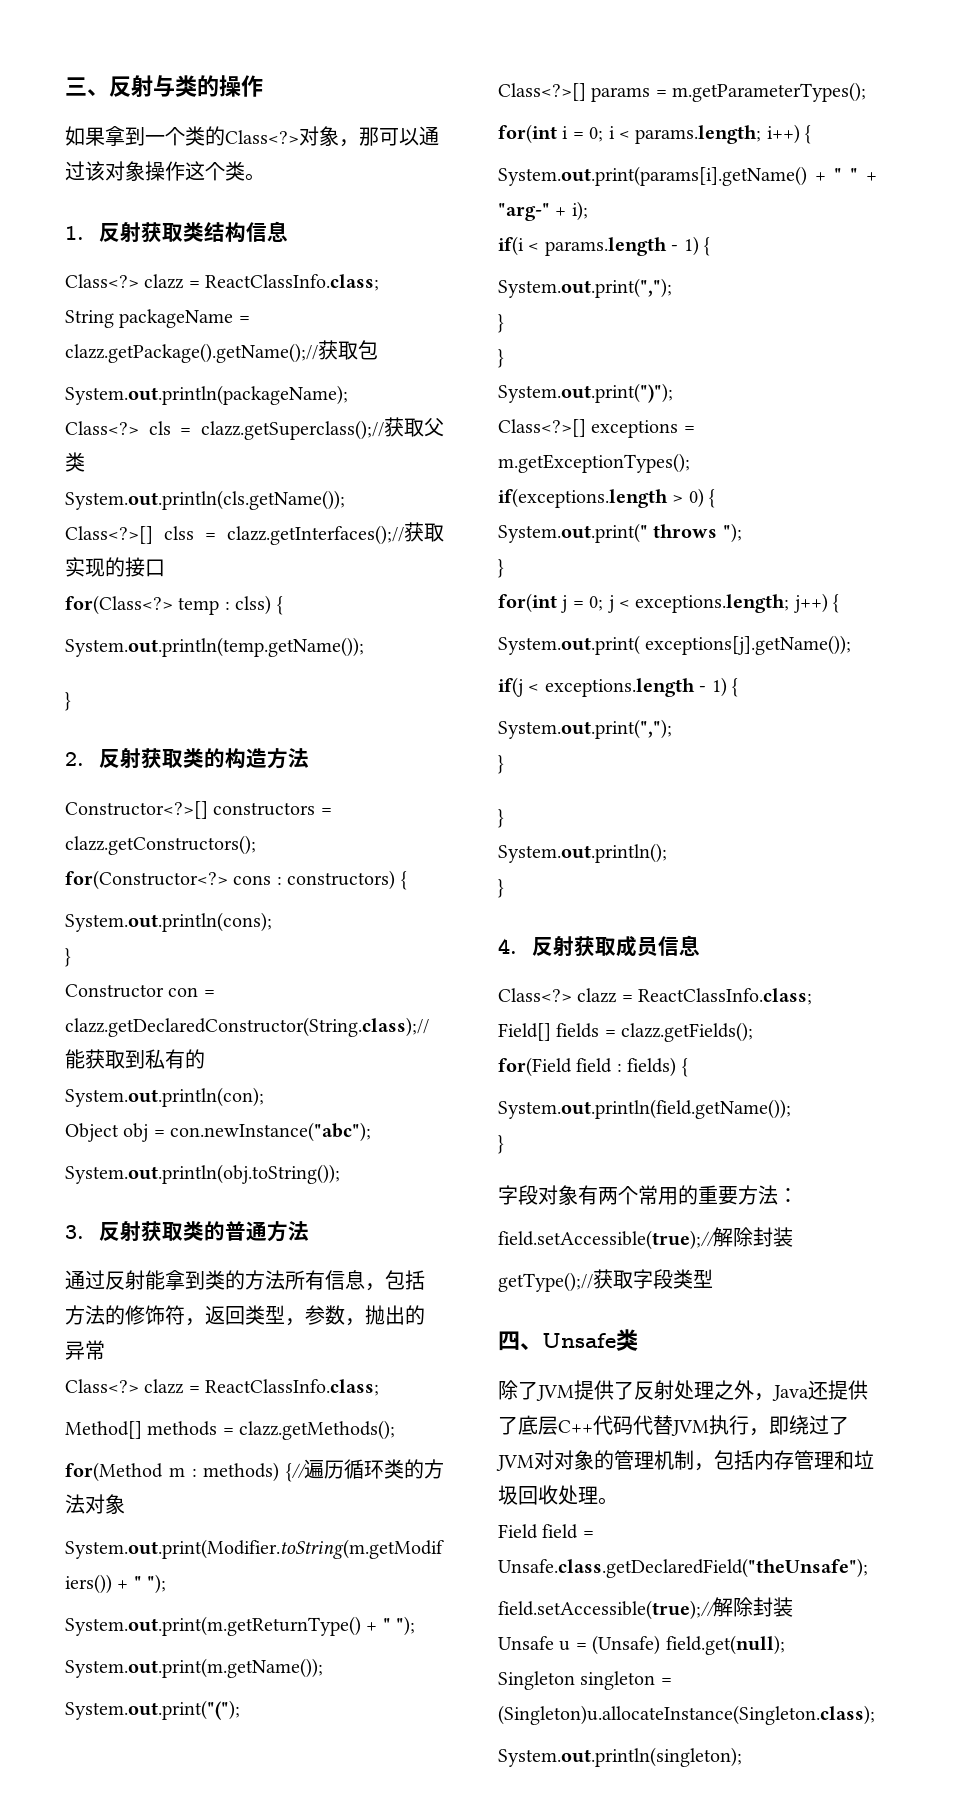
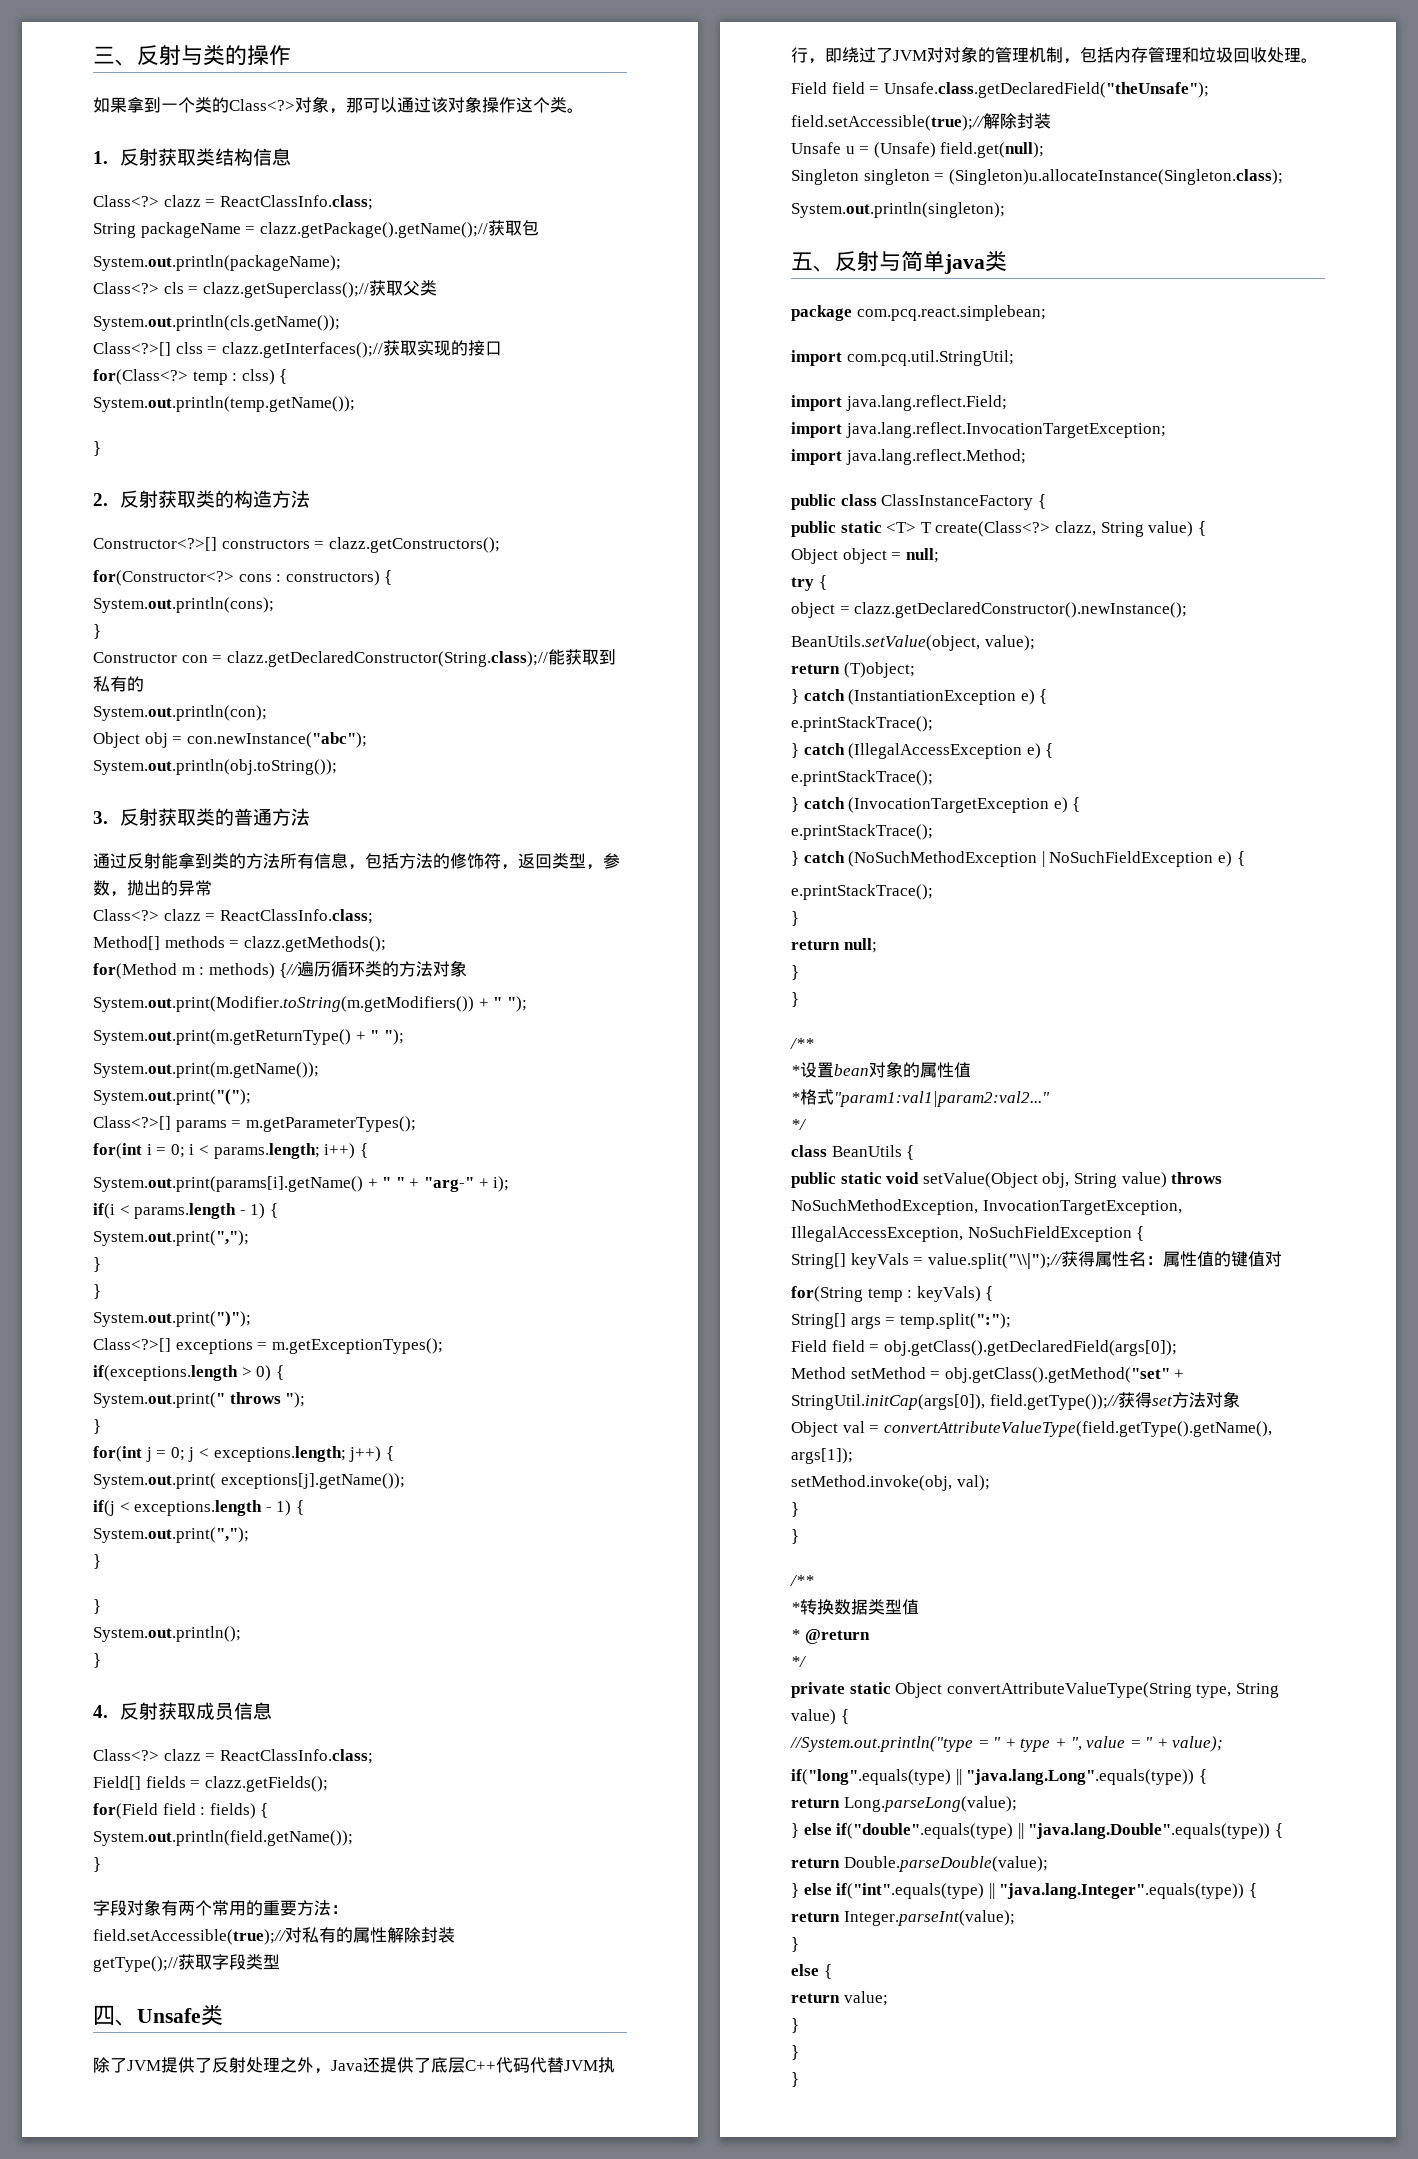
(716, 1240) none -> [285,1927,387,1943] 对私有的属性
(742, 1757) none -> [791,251,1007,274] [791,305,1046,321] [791,350,1014,366] [791,395,1007,411] [791,422,1166,438] [791,449,1026,465] [791,494,1046,510] [791,521,1206,537] [791,548,939,564] [791,575,827,591] [791,602,1188,618] [791,635,1035,651] [791,662,915,678] [791,689,1048,705] [791,716,933,732] [791,743,1054,759] [791,770,933,786] [791,797,1081,813] [791,824,933,840] [791,851,1245,867] [791,884,933,900] [791,911,799,926] [791,938,877,953] [791,965,799,980] [791,992,799,1007] [790,1038,814,1049] [791,1061,971,1078] [791,1089,1050,1107] [791,1119,807,1130] [791,1145,915,1160] [791,1172,1223,1188] [791,1199,1182,1215] [791,1226,1145,1242] [791,1251,1282,1269] [791,1286,994,1302] [791,1313,1011,1329] [791,1340,1177,1356] [791,1367,1185,1383] [791,1391,1240,1410] [791,1421,1272,1437] [791,1448,853,1464] [791,1475,990,1491] [791,1502,799,1517] [791,1529,799,1544] [790,1575,814,1586] [791,1599,919,1615] [791,1629,870,1644] [791,1656,807,1667] [791,1682,1279,1698] [791,1709,849,1725] [790,1736,1224,1752] [791,1769,1207,1785] [791,1796,1017,1812] [791,1823,1283,1839] [791,1856,1048,1872] [791,1883,1257,1899] [791,1910,1015,1926] [791,1937,799,1952] [791,1964,832,1979] [791,1991,888,2006] [791,2018,799,2033] [791,2045,799,2060] [791,2072,799,2087] // 五、反射与简单java类 // package com.pcq.react.simplebean; // import com.pcq.util.StringUtil; // import java.lang.reflect.Field; // import java.lang.reflect.InvocationTargetException; // import java.lang.reflect.Method; // public class ClassInstanceFactory { // public static <T> T create(Class<?> clazz, String value) { // Object object = null; // try { // object = clazz.getDeclaredConstructor().newInstance(); // BeanUtils.setValue(object, value); // return (T)object; // } catch (InstantiationException e) { // e.printStackTrace(); // } catch (IllegalAccessException e) { // e.printStackTrace(); // } catch (InvocationTargetException e) { // e.printStackTrace(); // } catch (NoSuchMethodException | NoSuchFieldException e) { // e.printStackTrace(); // } // return null; // } // } // /** // *设置bean对象的属性值 // *格式"param1:val1|param2:val2..." // */ // class BeanUtils { // public static void setValue(Object obj, String value) throws NoSuchMethodException, InvocationTargetException, IllegalAccessException, NoSuchFieldException { // String[] keyVals = value.split("\\|");//获得属性名：属性值的键值对 // for(String temp : keyVals) { // String[] args = temp.split(":"); // Field field = obj.getClass().getDeclaredField(args[0]); // Method setMethod = obj.getClass().getMethod("set" + StringUtil.initCap(args[0]), field.getType());//获得set方法对象 // Object val = convertAttributeValueType(field.getType().getName(), args[1]); // setMethod.invoke(obj, val); // } // } // /** // *转换数据类型值 // * @return // */ // private static Object convertAttributeValueType(String type, String value) { // //System.out.println("type = " + type + ", value = " + value); // if("long".equals(type) || "java.lang.Long".equals(type)) { // return Long.parseLong(value); // } else if("double".equals(type) || "java.lang.Double".equals(type)) { // return Double.parseDouble(value); // } else if("int".equals(type) || "java.lang.Integer".equals(type)) { // return Integer.parseInt(value); // } // else { // return value; // } // } // }

